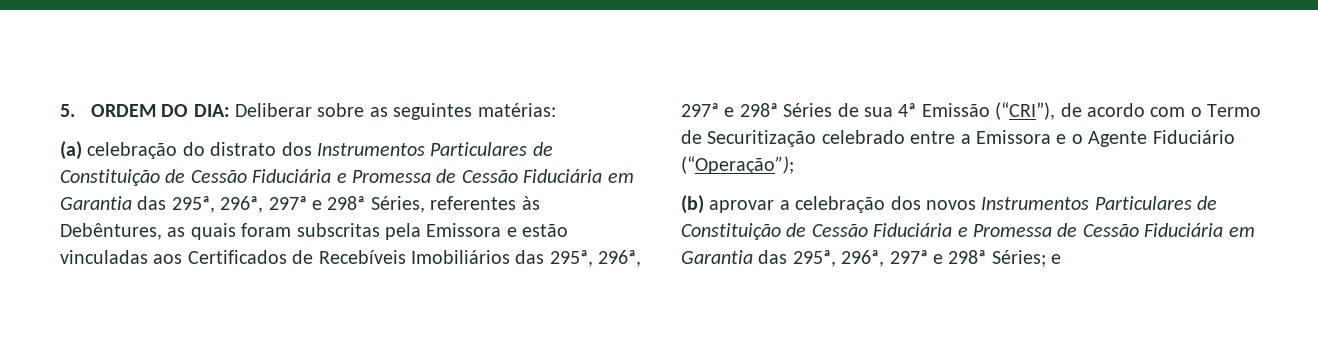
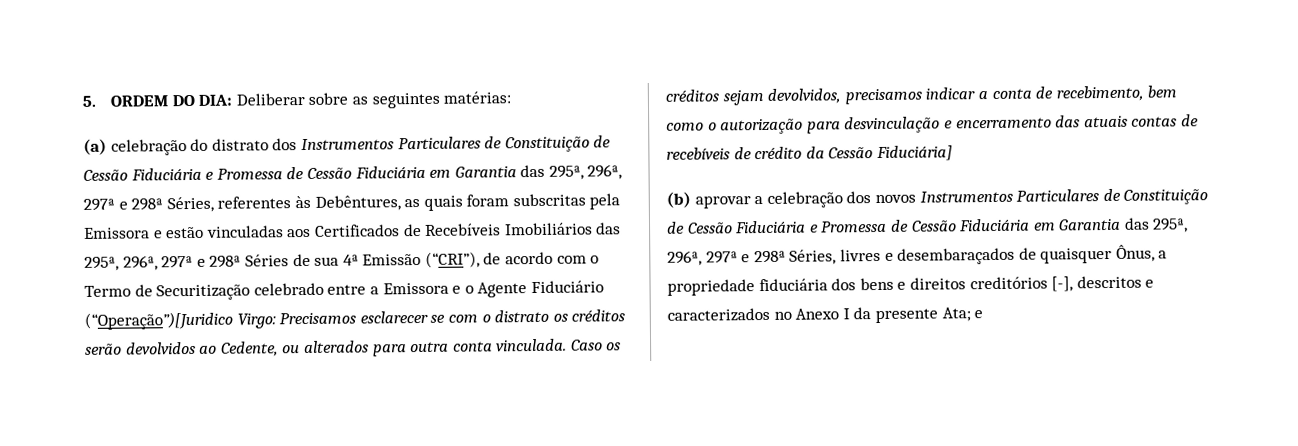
[681,156,794,174] (“Operação”); -> [84,309,626,330] [85,338,622,357] [665,85,1178,106] [666,114,1199,135] [666,145,953,162] (“Operação”)[Juridico Virgo: Precisamos esclarecer se com o distrato os créditos serão devolvidos ao Cedente, ou alterados para outra conta vinculada. Caso os créditos sejam devolvidos, precisamos indicar a conta de recebimento, bem como o autorização para desvinculação e encerramento das atuais contas de recebíveis de crédito da Cessão Fiduciária]
[991,250,1046,267] Séries; -> [789,244,1168,265] [667,275,1155,296] [667,307,971,324] Séries, livres e desembaraçados de quaisquer Ônus, a propriedade fiduciária dos bens e direitos creditórios [-], descritos e caracterizados no Anexo I da presente Ata;

